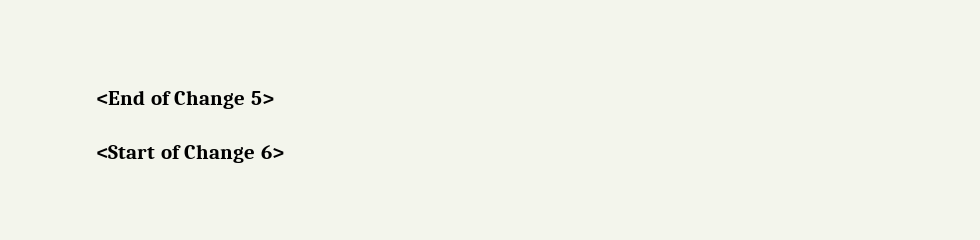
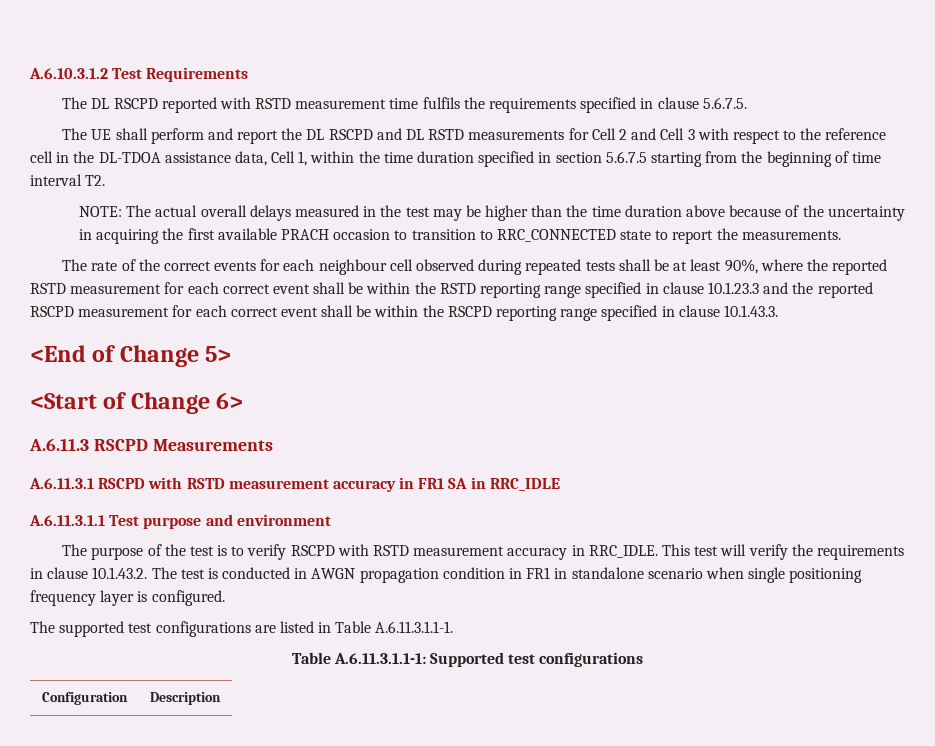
(96, 97) none -> [29,67,249,82] [62,97,747,113] [62,128,887,144] [30,151,881,167] [30,174,106,186] [79,205,905,221] [79,228,841,244] [62,259,888,275] [30,282,873,298] [30,305,778,321] A.6.10.3.1.2 Test Requirements // The DL RSCPD reported with RSTD measurement time fulfils the requirements specified in clause 5.6.7.5. // The UE shall perform and report the DL RSCPD and DL RSTD measurements for Cell 2 and Cell 3 with respect to the reference cell in the DL-TDOA assistance data, Cell 1, within the time duration specified in section 5.6.7.5 starting from the beginning of time interval T2. // NOTE: The actual overall delays measured in the test may be higher than the time duration above because of the uncertainty in acquiring the first available PRACH occasion to transition to RRC_CONNECTED state to report the measurements. // The rate of the correct events for each neighbour cell observed during repeated tests shall be at least 90%, where the reported RSTD measurement for each correct event shall be within the RSTD reporting range specified in clause 10.1.23.3 and the reported RSCPD measurement for each correct event shall be within the RSCPD reporting range specified in clause 10.1.43.3. //
(284, 152) none -> [29,438,273,451] [29,477,560,492] [29,514,331,529] [62,544,904,560] [30,567,863,583] [30,590,225,606] [30,621,454,637] [291,652,644,667] [42,692,128,705] [150,692,221,705] // A.6.11.3 RSCPD Measurements // A.6.11.3.1 RSCPD with RSTD measurement accuracy in FR1 SA in RRC_IDLE // A.6.11.3.1.1 Test purpose and environment // The purpose of the test is to verify RSCPD with RSTD measurement accuracy in RRC_IDLE. This test will verify the requirements in clause 10.1.43.2. The test is conducted in AWGN propagation condition in FR1 in standalone scenario when single positioning frequency layer is configured. // The supported test configurations are listed in Table A.6.11.3.1.1-1. // Table A.6.11.3.1.1-1: Supported test configurations // Configuration | Description

